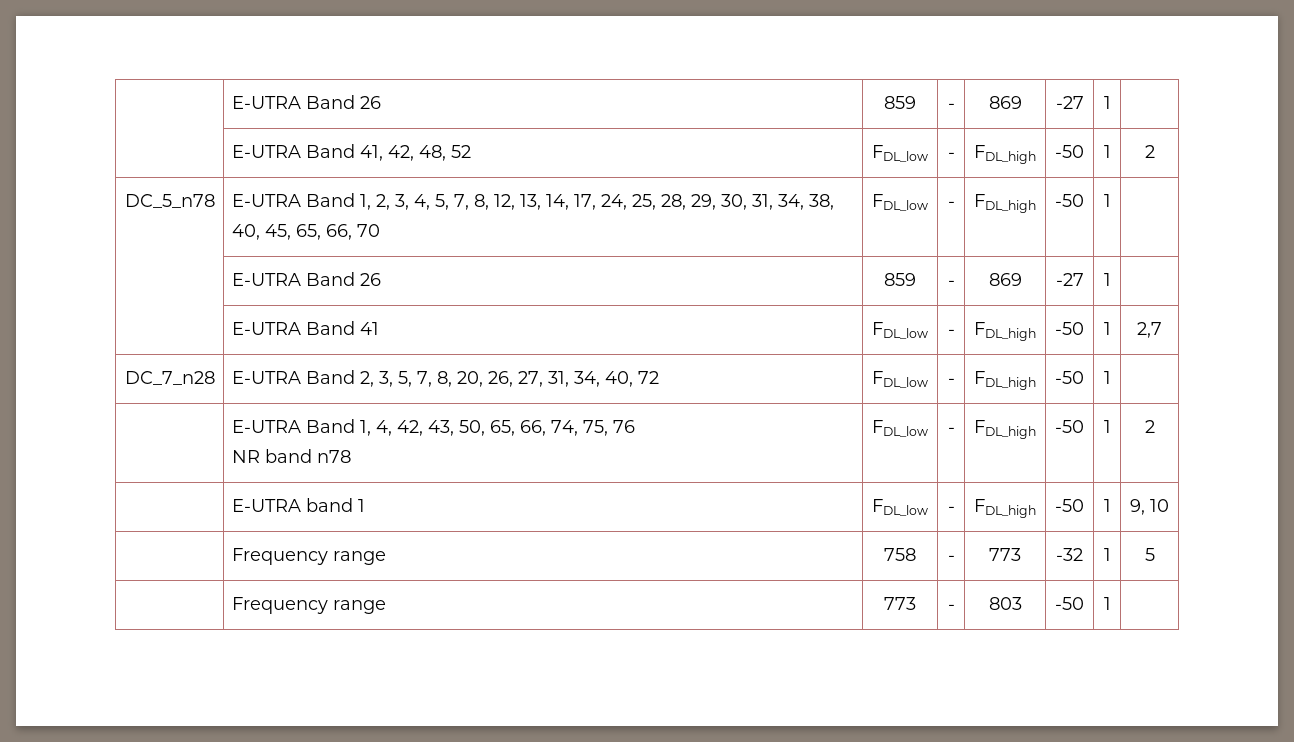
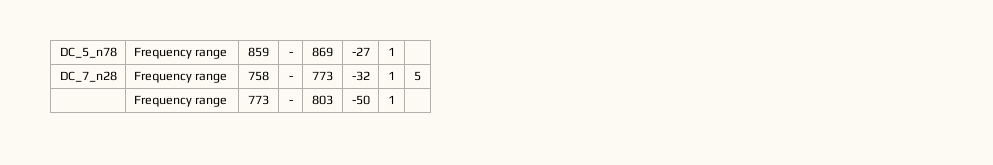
[231,95,381,109] [884,96,916,109] [947,103,955,109] [988,96,1022,109] [1055,96,1084,109] [1103,96,1111,109] [231,144,471,161] [872,145,928,162] [947,152,955,158] [974,145,1036,164] [1055,145,1084,158] [1103,145,1111,158] [1144,145,1155,158] [124,194,215,208] [231,193,834,210] [231,224,380,240] [872,194,928,211] [947,201,955,207] [974,194,1036,213] [1055,194,1084,207] [1103,194,1111,207] [231,272,381,286] [884,273,916,286] [947,280,955,286] [988,273,1022,286] [1055,273,1084,286] [1103,273,1111,286] [231,321,379,335] [872,322,928,339] [947,329,955,335] [974,322,1036,341] [1055,322,1084,335] [1103,322,1111,335] [1137,322,1162,338] [124,371,215,385] [231,370,659,387] [872,371,928,388] [947,378,955,384] [974,371,1036,390] [1055,371,1084,384] [1103,371,1111,384] [231,419,635,436] [231,449,351,463] [872,420,928,437] [947,427,955,433] [974,420,1036,439] [1055,420,1084,433] [1103,420,1111,433] [1144,420,1155,433] [231,498,365,512] [872,499,928,516] [947,506,955,512] [974,499,1036,518] [1055,499,1084,512] [1103,499,1111,512] [1130,499,1169,515] | E-UTRA Band 26 | 859 | - | 869 | -27 | 1 | // | E-UTRA Band 41, 42, 48, 52 | FDL_low | - | FDL_high | -50 | 1 | 2 // DC_5_n78 | E-UTRA Band 1, 2, 3, 4, 5, 7, 8, 12, 13, 14, 17, 24, 25, 28, 29, 30, 31, 34, 38, 40, 45, 65, 66, 70 | FDL_low | - | FDL_high | -50 | 1 | // | E-UTRA Band 26 | 859 | - | 869 | -27 | 1 | // | E-UTRA Band 41 | FDL_low | - | FDL_high | -50 | 1 | 2,7 // DC_7_n28 | E-UTRA Band 2, 3, 5, 7, 8, 20, 26, 27, 31, 34, 40, 72 | FDL_low | - | FDL_high | -50 | 1 | // | E-UTRA Band 1, 4, 42, 43, 50, 65, 66, 74, 75, 76 // NR band n78 | FDL_low | - | FDL_high | -50 | 1 | 2 // | E-UTRA band 1 | FDL_low | - | FDL_high | -50 | 1 | 9, 10 // -> [59,47,117,58] [133,47,228,59] [248,47,269,57] [288,51,293,56] [312,47,333,57] [351,47,370,56] [388,47,395,56] [59,71,117,82] DC_5_n78 | Frequency range | 859 | - | 869 | -27 | 1 | // DC_7_n28

